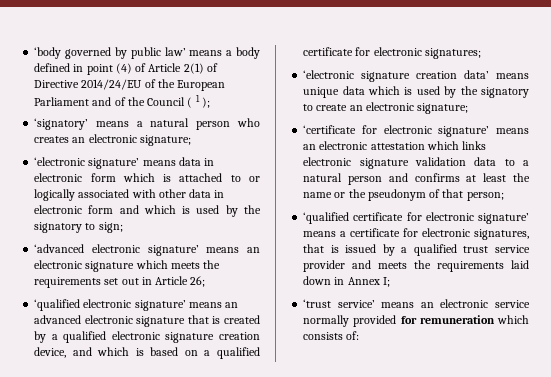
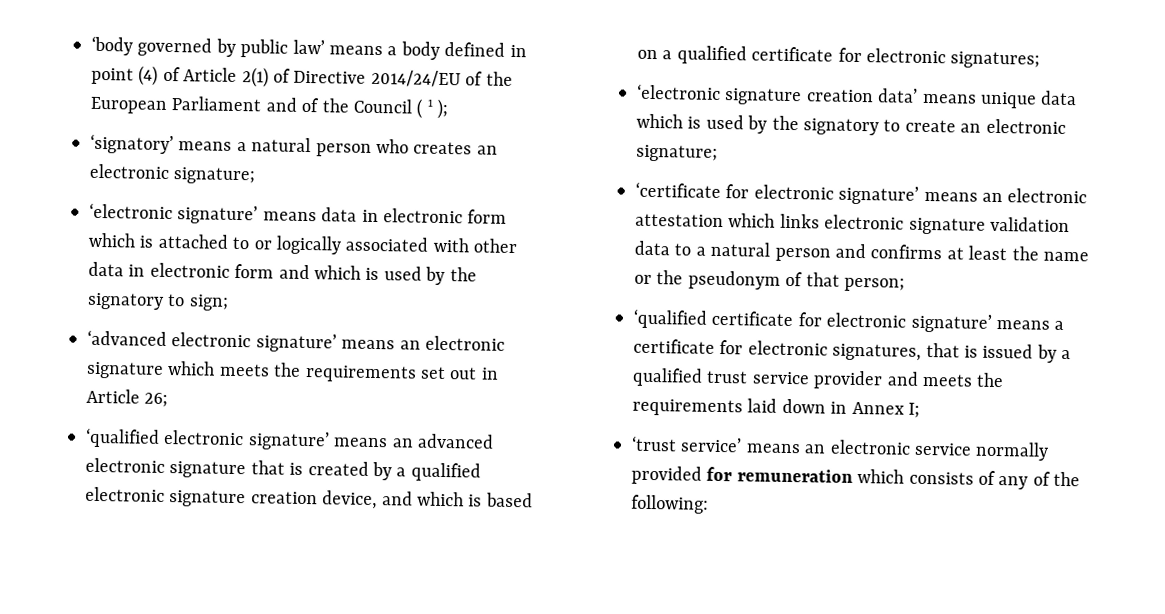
[346,331,360,340] of: -> [978,470,1081,490] [631,494,709,514] of any of the following:

